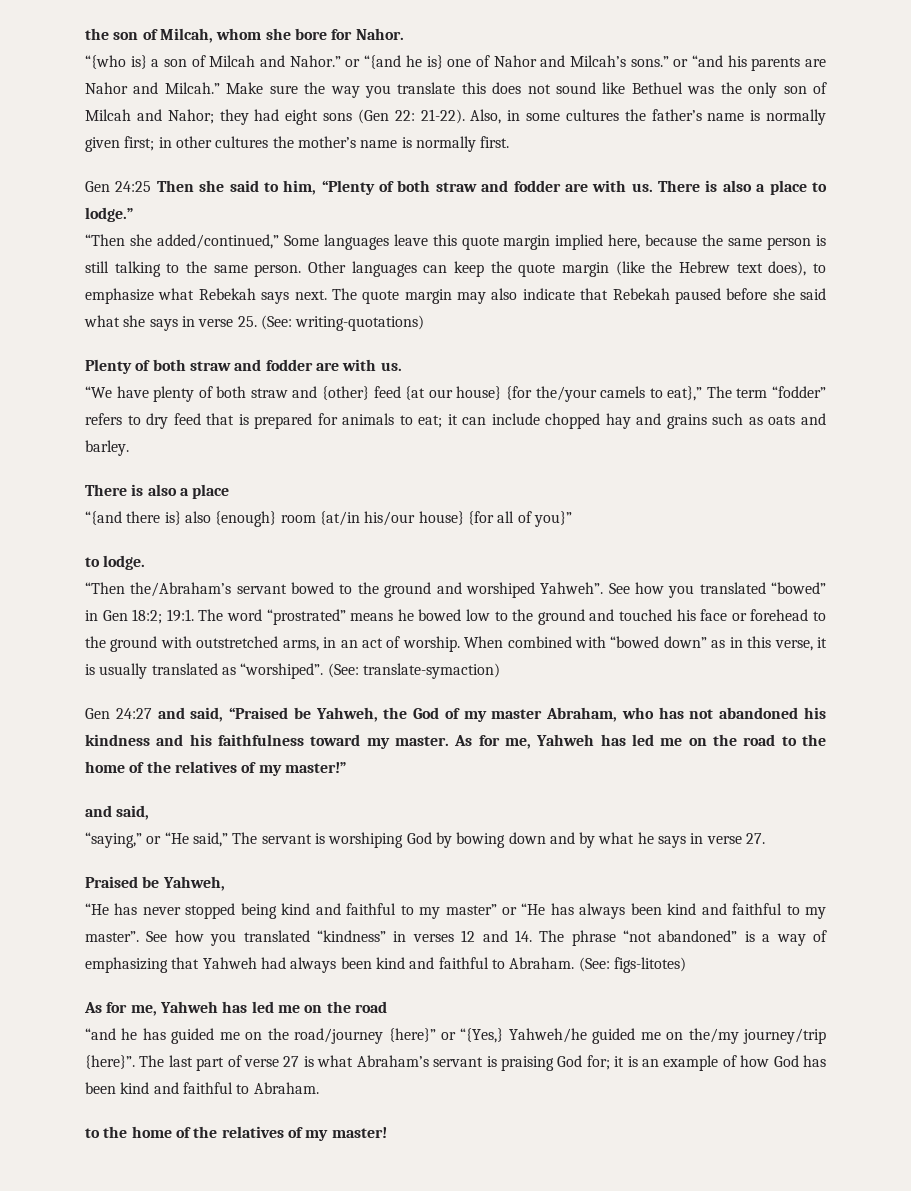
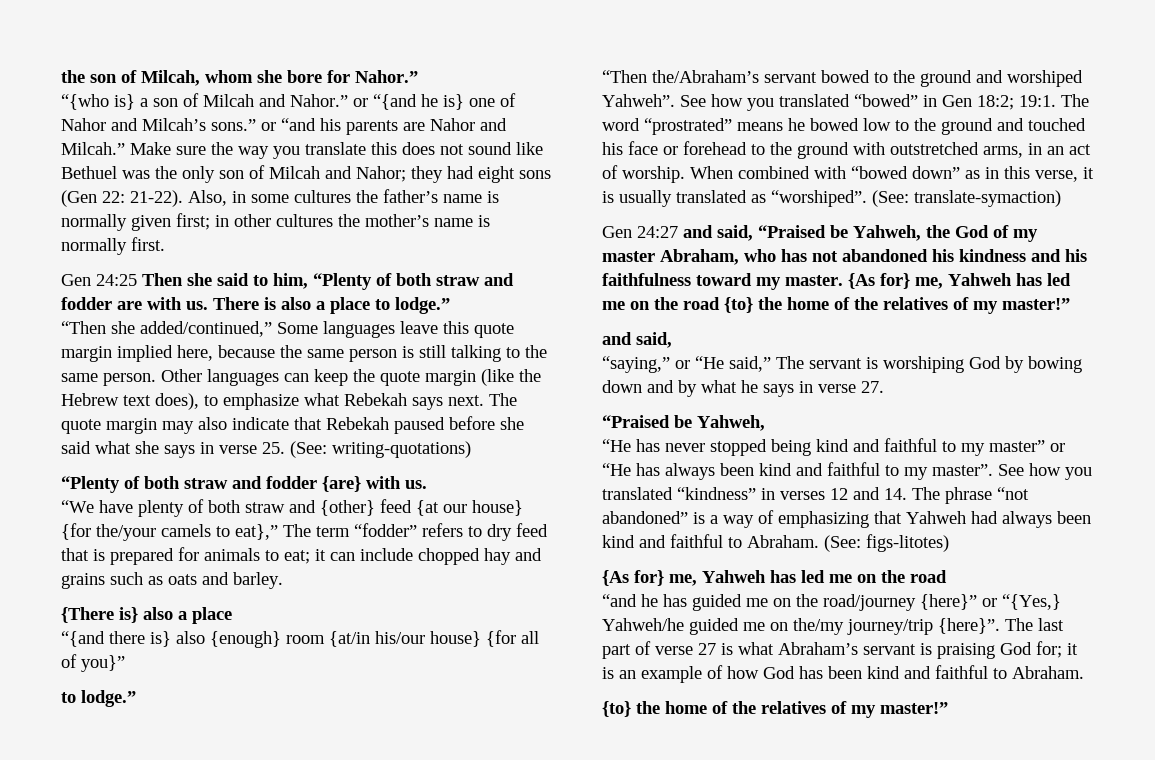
[355,28,404,40] Nahor. -> [355,70,418,83] Nahor.”
[85,359,339,374] Plenty of both straw and fodder are -> [61,476,361,493] “Plenty of both straw and fodder {are}
[85,484,144,496] There is -> [61,607,138,623] {There is}
[103,555,146,570] lodge. -> [81,690,136,707] lodge.”
[454,734,797,749] As for me, Yahweh has led me on the road to -> [848,273,1071,289] [602,297,753,313] {As for} me, Yahweh has led me on the road {to}
[85,876,138,888] Praised -> [602,415,670,428] “Praised
[84,1002,128,1013] As for -> [602,570,664,586] {As for}
[85,1126,387,1141] to the home of the relatives of my master! -> [602,701,948,718] {to} the home of the relatives of my master!”

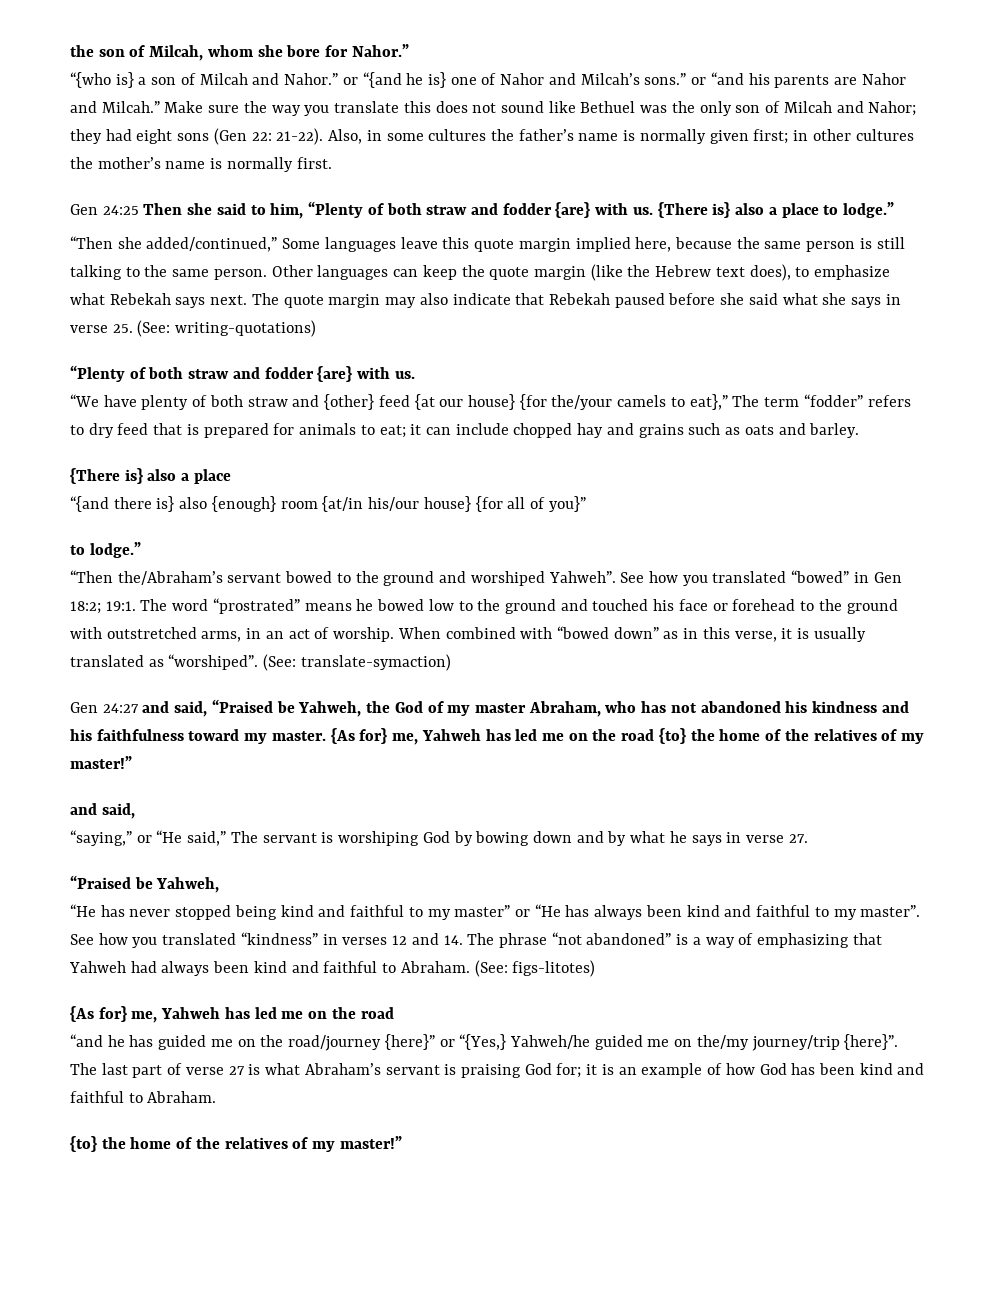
[117,297,276,310] are with us. There is -> [555,202,731,218] {are} with us. {There is}

